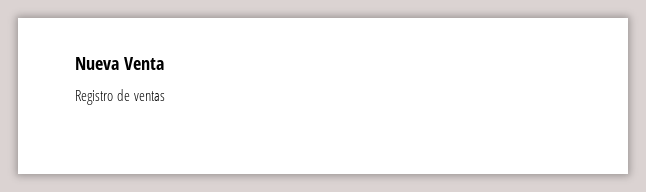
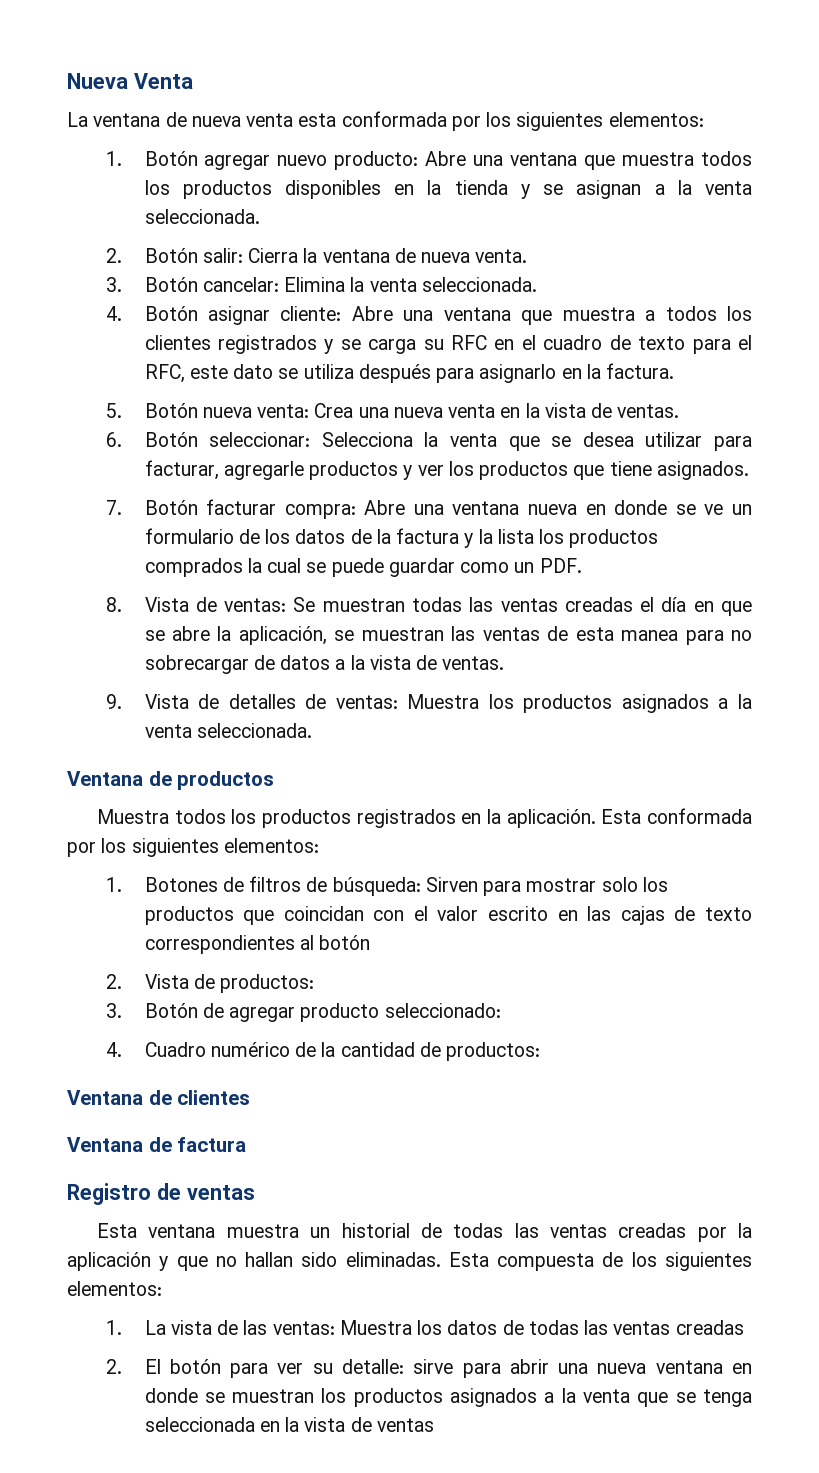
[75,90,113,105] Registro -> [67,111,704,131] [105,151,752,170] [144,180,753,199] [144,209,260,224] [105,248,528,263] [105,277,537,292] [105,306,752,325] [144,335,753,354] [144,363,675,383] [105,403,680,418] [105,432,752,451] [144,460,749,480] [105,499,753,519] [144,528,659,548] [144,558,582,577] [105,597,752,616] [144,626,753,645] [144,655,505,674] [105,694,753,713] [144,723,312,738] [67,771,275,790] [97,808,752,828] [67,838,319,857] [105,876,668,896] [144,906,753,925] [144,935,371,954] [105,974,315,993] [105,1003,501,1022] [105,1042,541,1061] [67,1090,251,1105] [67,1137,247,1152] [67,1183,255,1205] [97,1223,752,1242] [67,1252,752,1271] [67,1281,162,1296] [105,1320,744,1335] [105,1359,752,1378] [144,1388,752,1407] [144,1417,346,1432] La ventana de nueva venta esta conformada por los siguientes elementos: // 1. Botón agregar nuevo producto: Abre una ventana que muestra todos los productos disponibles en la tienda y se asignan a la venta seleccionada. // 2. Botón salir: Cierra la ventana de nueva venta. // 3. Botón cancelar: Elimina la venta seleccionada. // 4. Botón asignar cliente: Abre una ventana que muestra a todos los clientes registrados y se carga su RFC en el cuadro de texto para el RFC, este dato se utiliza después para asignarlo en la factura. // 5. Botón nueva venta: Crea una nueva venta en la vista de ventas. // 6. Botón seleccionar: Selecciona la venta que se desea utilizar para facturar, agregarle productos y ver los productos que tiene asignados. // 7. Botón facturar compra: Abre una ventana nueva en donde se ve un formulario de los datos de la factura y la lista los productos comprados la cual se puede guardar como un PDF. // 8. Vista de ventas: Se muestran todas las ventas creadas el día en que se abre la aplicación, se muestran las ventas de esta manea para no sobrecargar de datos a la vista de ventas. // 9. Vista de detalles de ventas: Muestra los productos asignados a la venta seleccionada. // Ventana de productos // Muestra todos los productos registrados en la aplicación. Esta conformada por los siguientes elementos: // 1. Botones de filtros de búsqueda: Sirven para mostrar solo los productos que coincidan con el valor escrito en las cajas de texto correspondientes al botón // 2. Vista de productos: // 3. Botón de agregar producto seleccionado: // 4. Cuadro numérico de la cantidad de productos: // Ventana de clientes // Ventana de factura // Registro de ventas // Esta ventana muestra un historial de todas las ventas creadas por la aplicación y que no hallan sido eliminadas. Esta compuesta de los siguientes elementos: // 1. La vista de las ventas: Muestra los datos de todas las ventas creadas // 2. El botón para ver su detalle: sirve para abrir una nueva ventana en donde se muestran los productos asignados a la venta que se tenga seleccionada en la vista

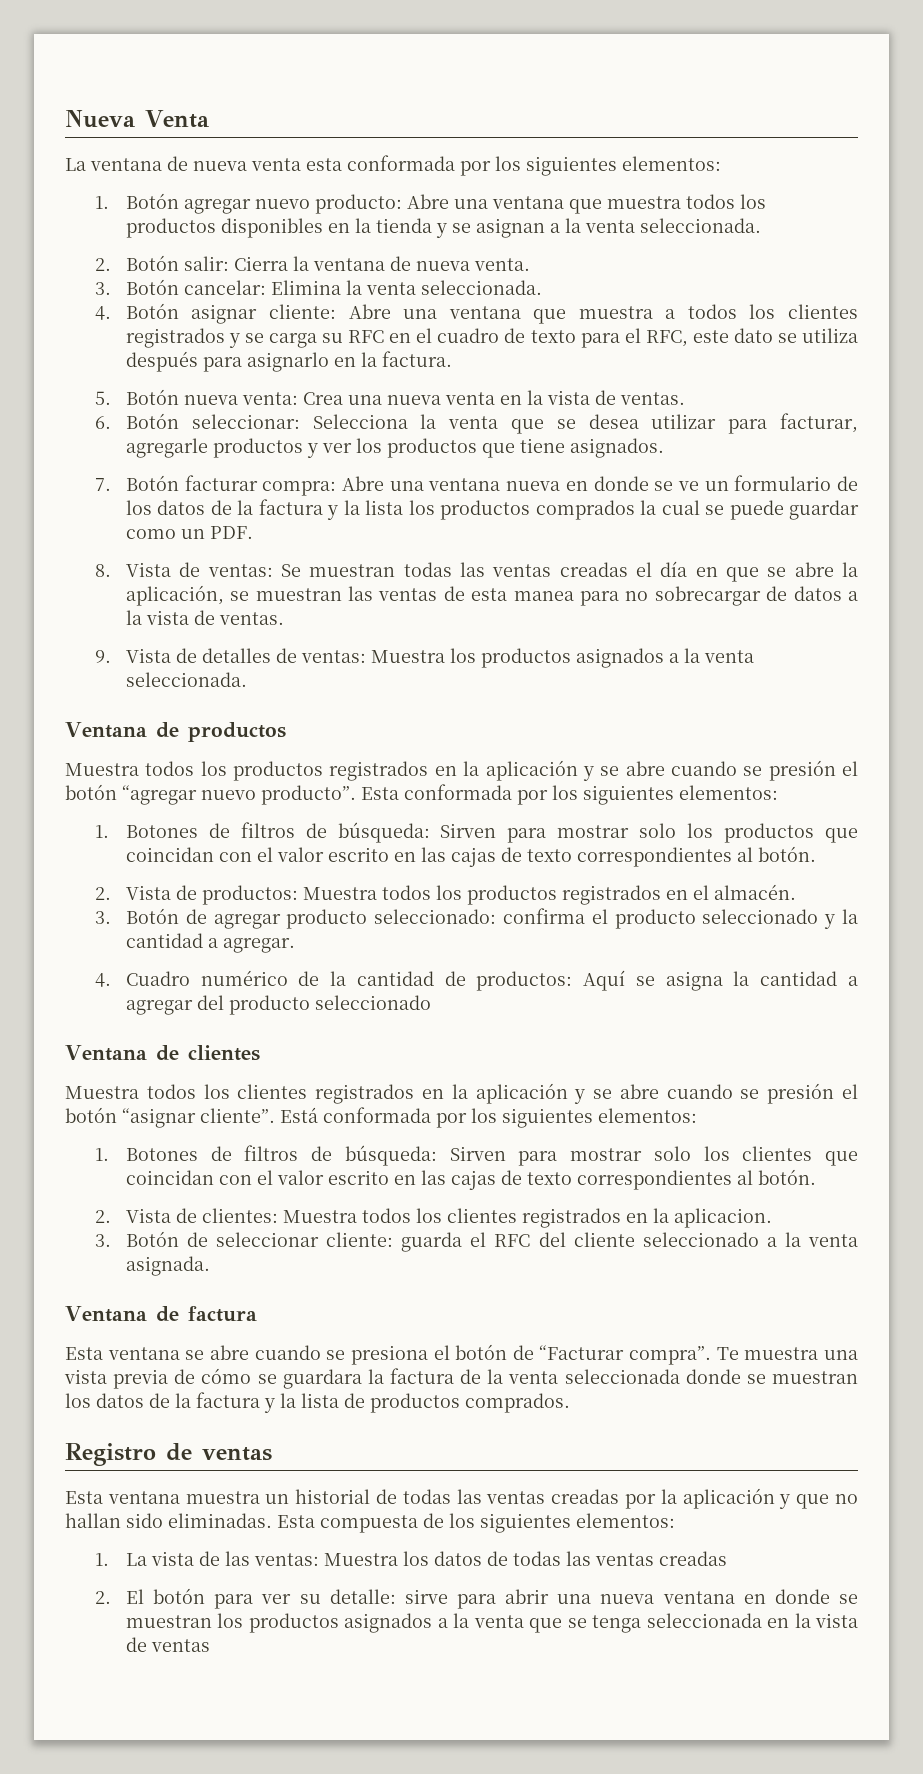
[506,809,596,828] aplicación. -> [485,760,859,781] [65,784,356,805] aplicación y se abre cuando se presión el botón “agregar nuevo producto”.
[319,935,371,950] botón -> [757,846,816,862] botón.
(315, 983) none -> [302,884,796,905] Muestra todos los productos registrados en el almacén.
(501, 1010) none -> [502,908,858,929] [125,933,295,953] confirma el producto seleccionado y la cantidad a agregar.
[67,1090,251,1105] [67,1137,247,1152] // Ventana de clientes // Ventana de factura -> [583,970,858,991] [125,995,431,1015] [65,1045,260,1061] [65,1083,859,1104] [65,1107,697,1128] [95,1145,858,1166] [125,1169,816,1190] [95,1208,772,1228] [95,1231,858,1252] [125,1256,210,1276] [65,1306,257,1322] [65,1344,858,1365] [64,1368,858,1389] [65,1392,570,1413] Aquí se asigna la cantidad a agregar del producto seleccionado // Ventana de clientes // Muestra todos los clientes registrados en la aplicación y se abre cuando se presión el botón “asignar cliente”. Está conformada por los siguientes elementos: // 1. Botones de filtros de búsqueda: Sirven para mostrar solo los clientes que coincidan con el valor escrito en las cajas de texto correspondientes al botón. // 2. Vista de clientes: Muestra todos los clientes registrados en la aplicacion. // 3. Botón de seleccionar cliente: guarda el RFC del cliente seleccionado a la venta asignada. // Ventana de factura // Esta ventana se abre cuando se presiona el botón de “Facturar compra”. Te muestra una vista previa de cómo se guardara la factura de la venta seleccionada donde se muestran los datos de la factura y la lista de productos comprados.

